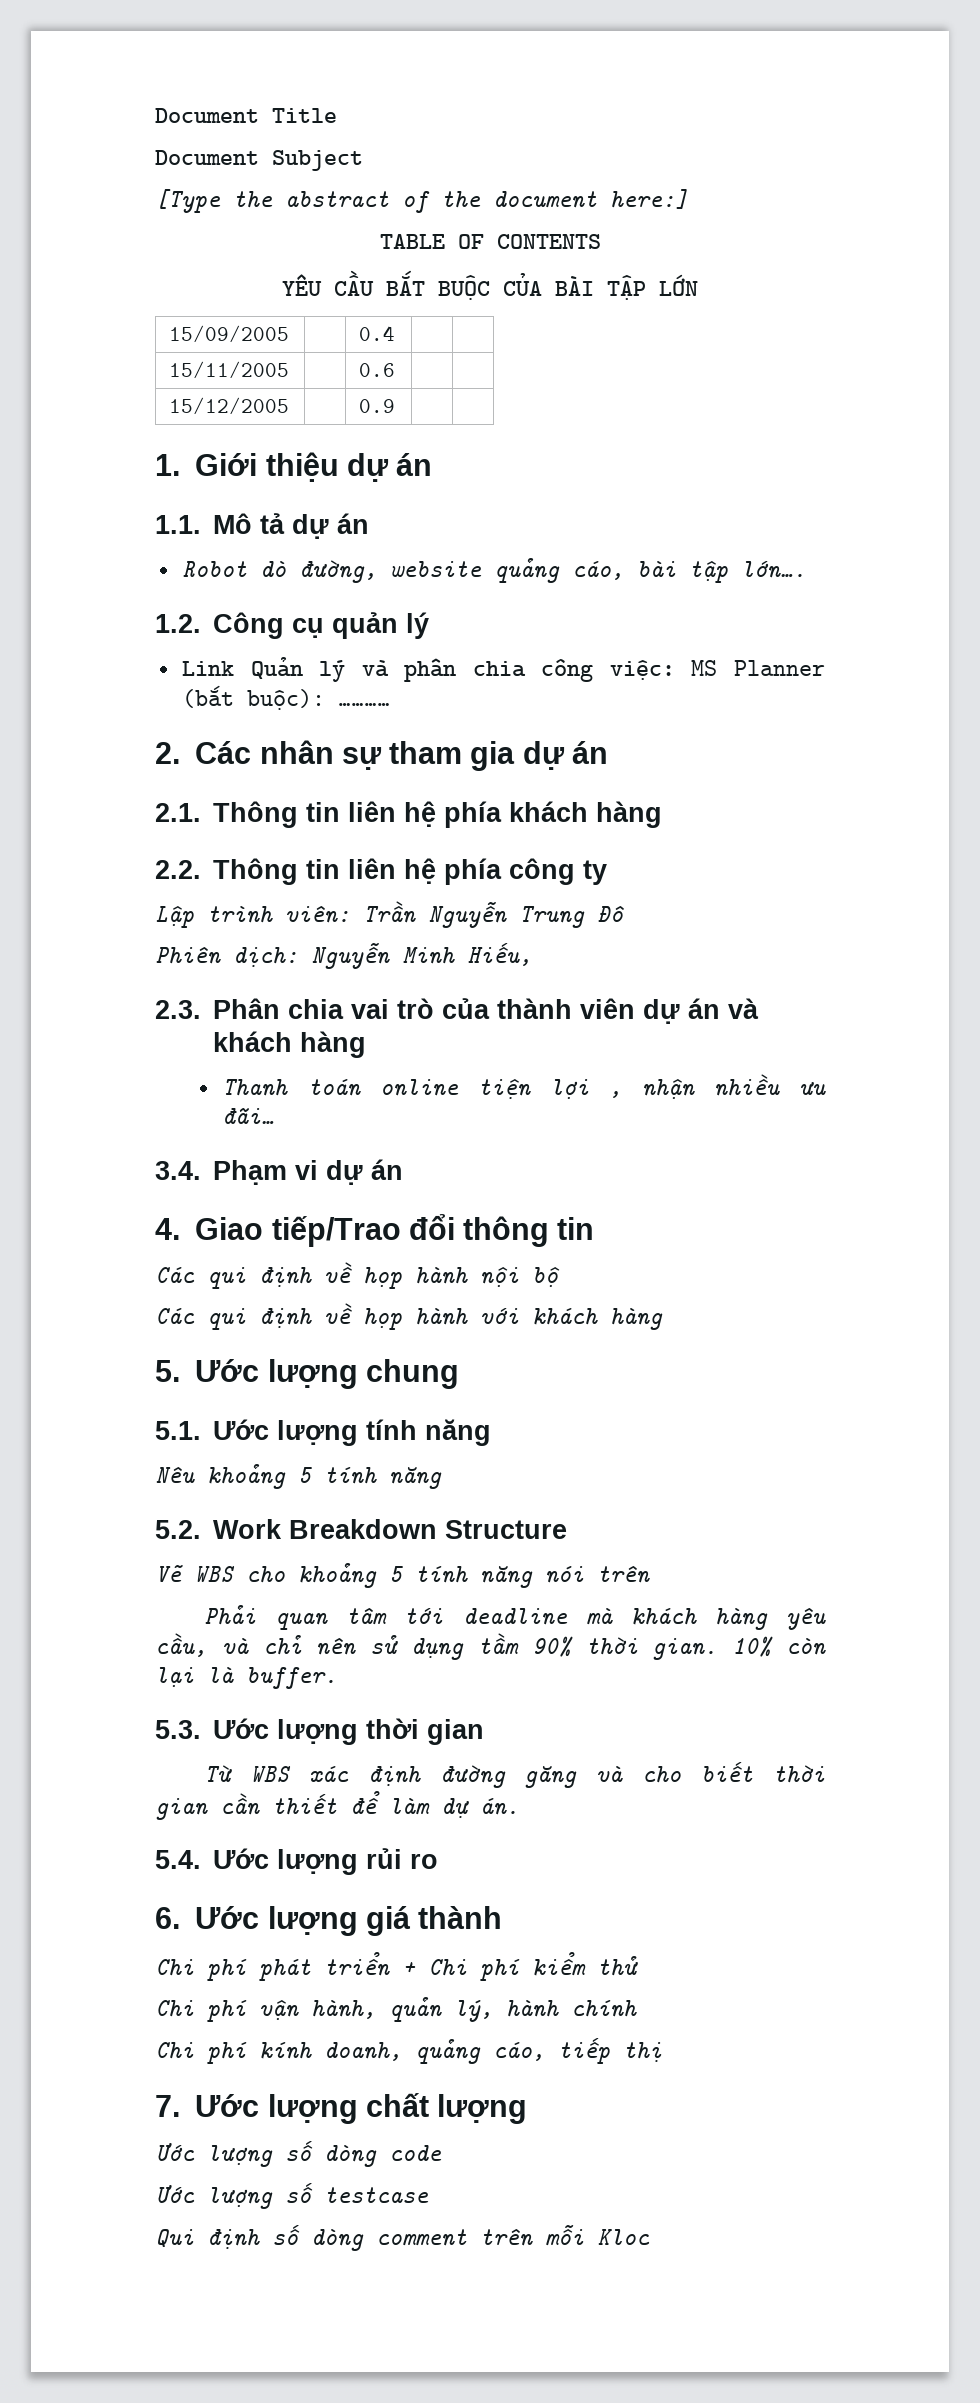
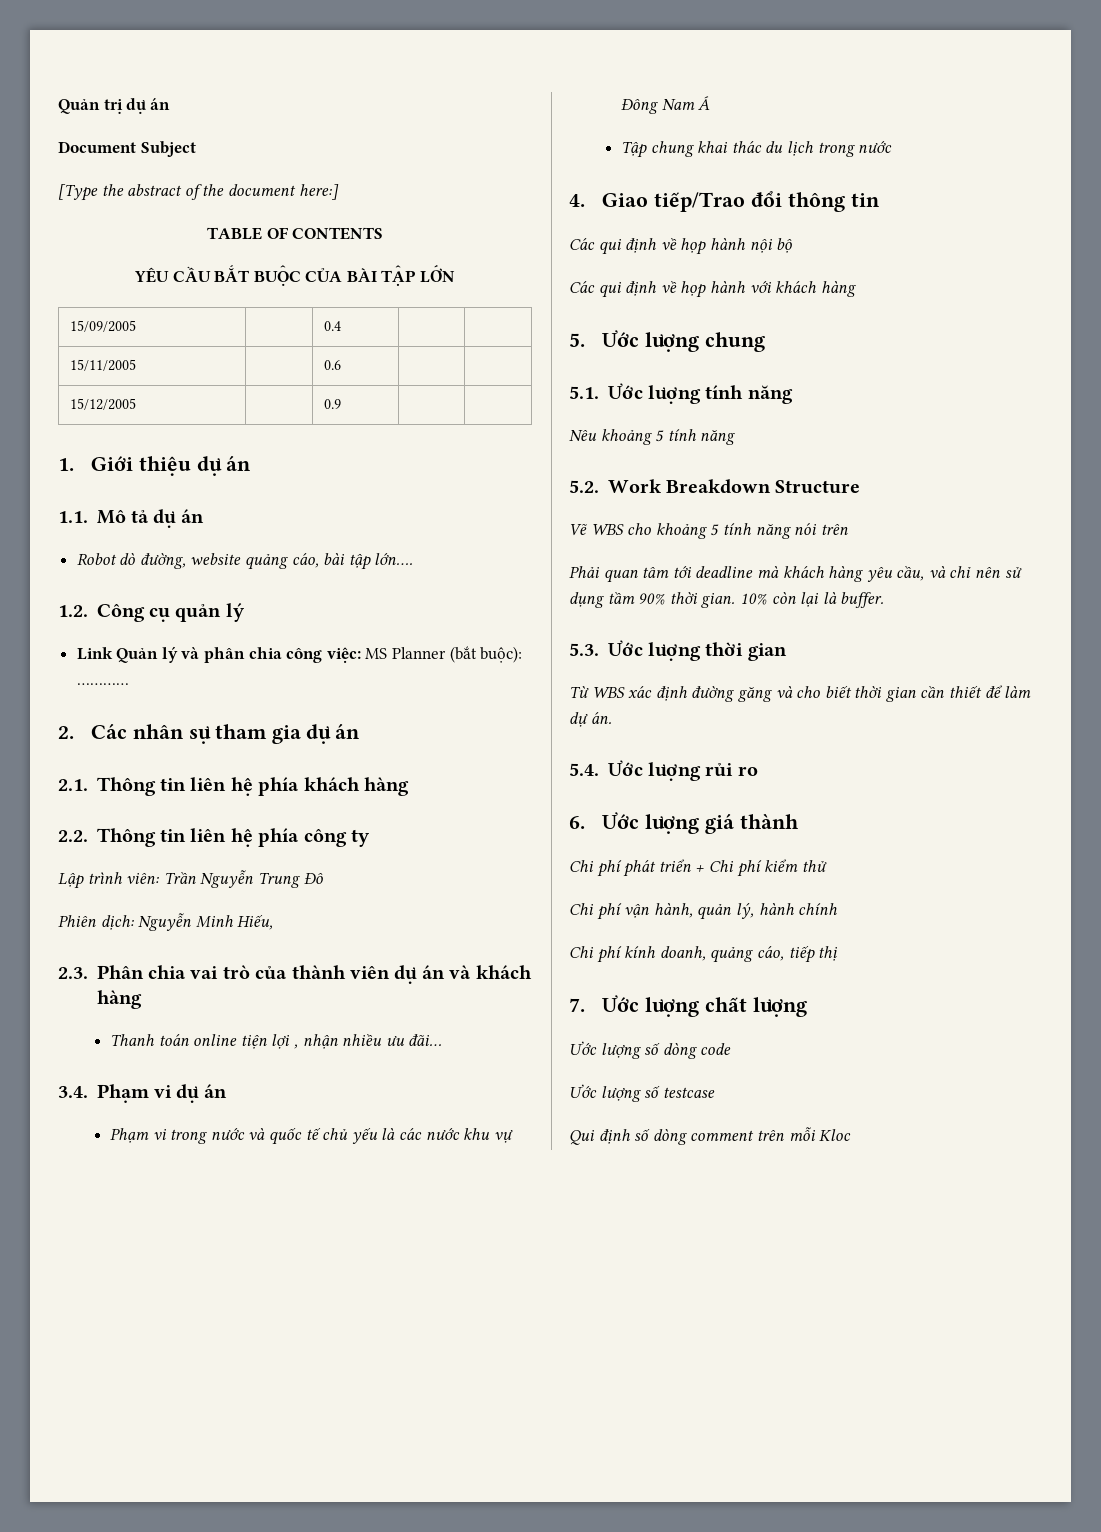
[155,108,337,123] Document Title -> [58,98,170,114] Quản trị dự án
(404, 1169) none -> [110,1127,513,1145] [621,96,711,114] [621,141,893,158] // Phạm vi trong nước và quốc tế chủ yếu là các nước khu vự Đông Nam Á // Tập chung khai thác du lịch trong nước

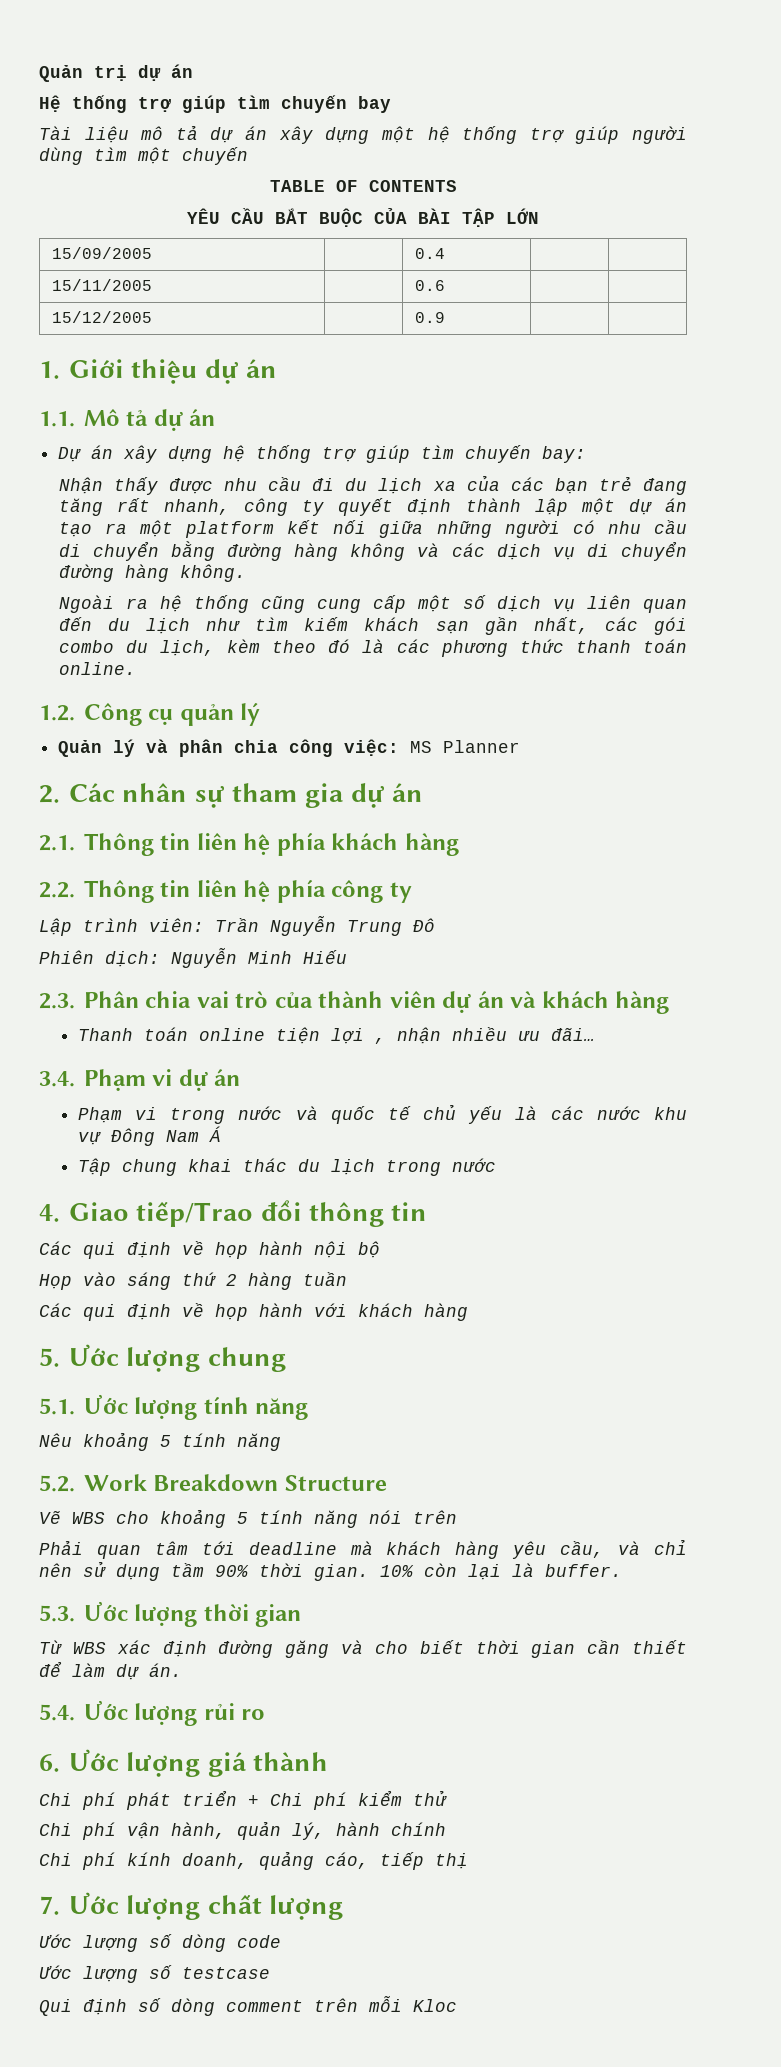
[58,141,196,157] [58,184,339,201] Document Subject // [Type the abstract of the document here:] -> [39,95,391,113] [39,125,688,144] [39,147,248,165] Hệ thống trợ giúp tìm chuyến bay // Tài liệu mô tả dự án xây dựng một hệ thống trợ giúp người dùng tìm một chuyến
[76,553,414,570] Robot dò đường, website quảng cáo, bài tập lớn…. -> [58,445,587,463] [58,475,687,495] [58,498,688,516] [58,520,688,538] [58,541,688,561] [58,564,246,582] [58,595,687,613] [58,617,687,635] [58,639,688,657] [58,662,136,675] Dự án xây dựng hệ thống trợ giúp tìm chuyến bay: // Nhận thấy được nhu cầu đi du lịch xa của các bạn trẻ đang tăng rất nhanh, công ty quyết định thành lập một dự án tạo ra một platform kết nối giữa những người có nhu cầu di chuyển bằng đường hàng không và các dịch vụ di chuyển đường hàng không. // Ngoài ra hệ thống cũng cung cấp một số dịch vụ liên quan đến du lịch như tìm kiếm khách sạn gần nhất, các gói combo du lịch, kèm theo đó là các phương thức thanh toán online.
[76,647,113,660] Link -> (261, 714) none
[449,646,523,663] [76,683,129,685] (bắt buộc): ………… -> (521, 746) none
[237,914,274,930] Hiếu, -> [303,950,347,964] Hiếu
(793, 245) none -> [39,1272,347,1290] // Họp vào sáng thứ 2 hàng tuần

